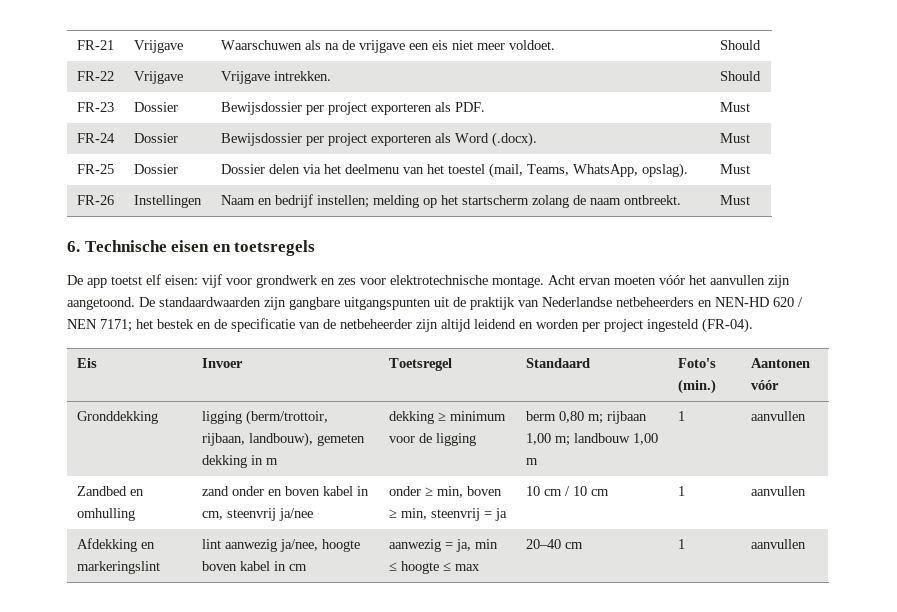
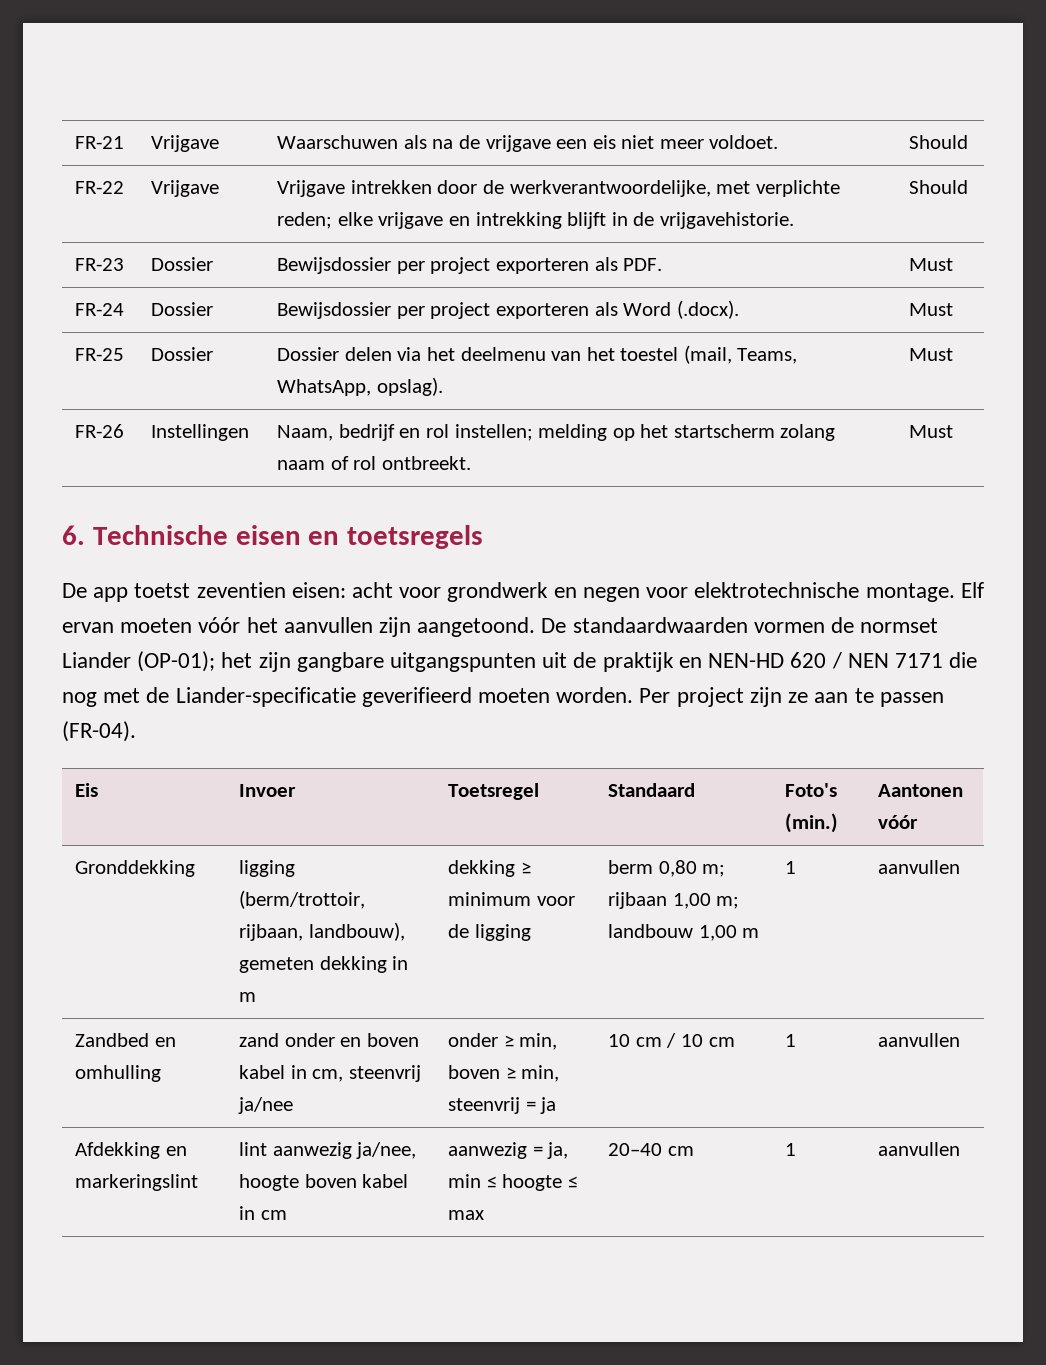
[273,71,331,81] intrekken. -> [350,180,840,197] [277,212,794,229] intrekken door de werkverantwoordelijke, met verplichte reden; elke vrijgave en intrekking blijft in de vrijgavehistorie.
[220,194,313,208] Naam en bedrijf -> [277,424,449,441] Naam, bedrijf en rol
[572,195,621,205] de naam -> [277,456,377,470] naam of rol
[146,274,222,288] elf eisen: vijf -> [196,582,394,598] zeventien eisen: acht
[338,278,356,285] zes -> [582,587,640,602] negen
[548,275,575,285] Acht -> [960,582,984,598] Elf
(261, 302) none -> [753,617,939,633] [62,651,253,672] vormen de normset Liander (OP-01); het
[518,297,694,307] van Nederlandse netbeheerders -> (674, 662) none
[100,318,699,332] 7171; het bestek en de specificatie van de netbeheerder zijn altijd leidend en worden per project ingesteld -> [894,652,978,668] [62,687,944,707] 7171 die nog met de Liander-specificatie geverifieerd moeten worden. Per project zijn ze aan te passen

